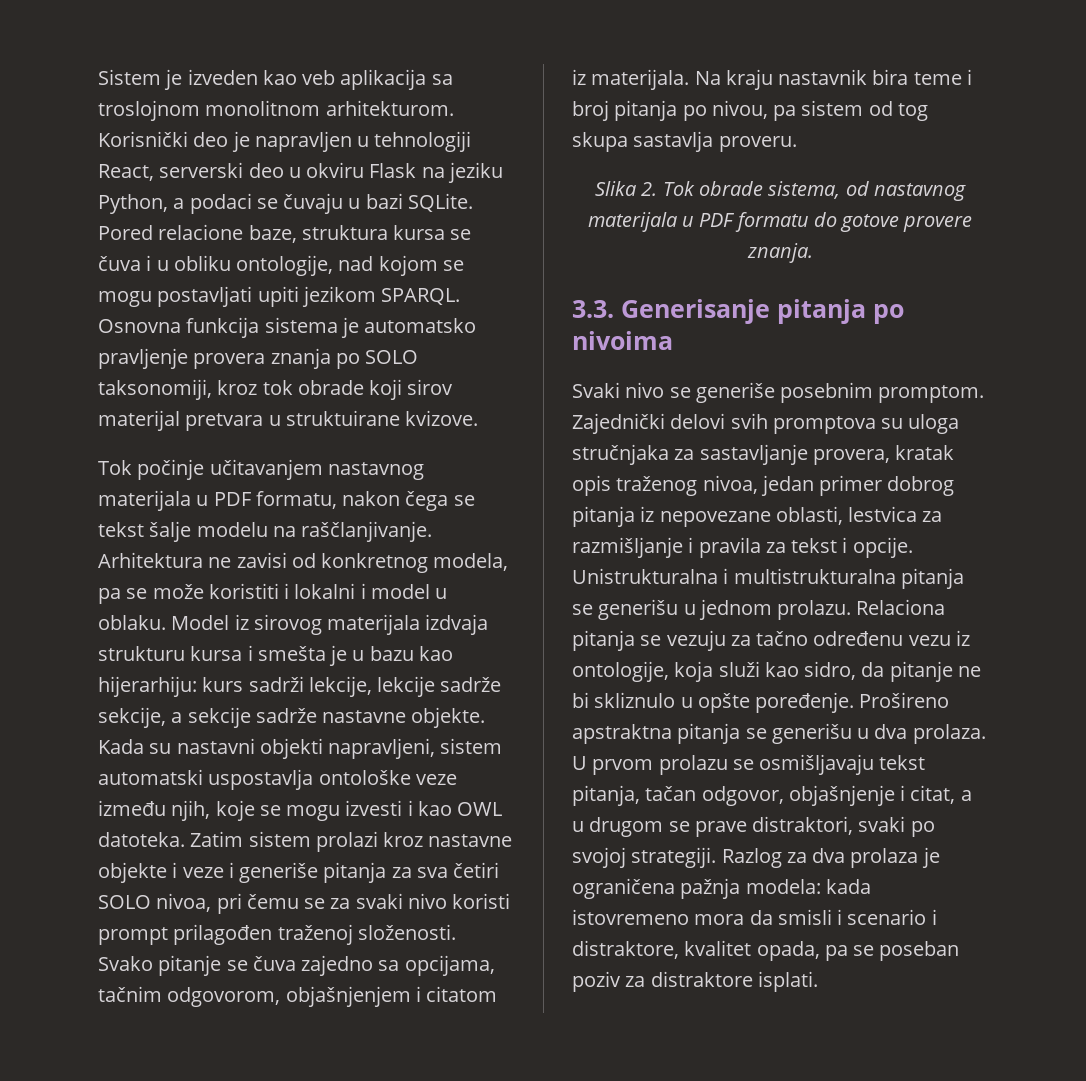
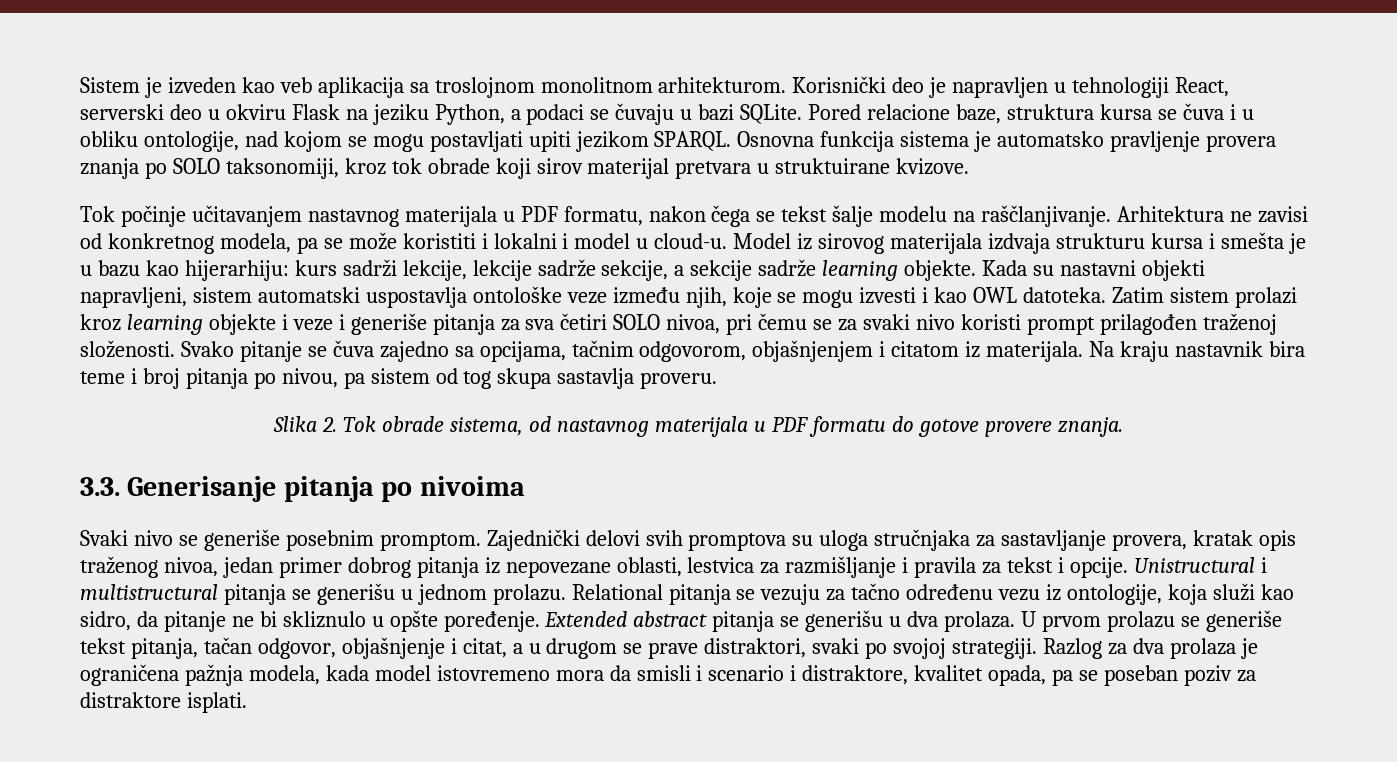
[98,615,166,630] oblaku. -> [654,233,728,249] cloud-u.
[322,710,407,723] nastavne -> [822,260,899,281] learning
[428,834,513,847] nastavne -> [126,314,203,335] learning
[572,568,896,584] Unistrukturalna i multistrukturalna -> [1133,557,1267,573] [80,584,218,600] Unistructural i multistructural
[856,599,946,615] Relaciona -> [571,584,663,600] Relational
[859,692,950,708] [572,724,672,744] Prošireno apstraktna -> [544,611,708,627] Extended abstract
[759,754,875,775] osmišljavaju -> [1205,610,1282,632] generiše
[745,879,871,894] modela: kada -> [248,665,431,685] modela, kada model

